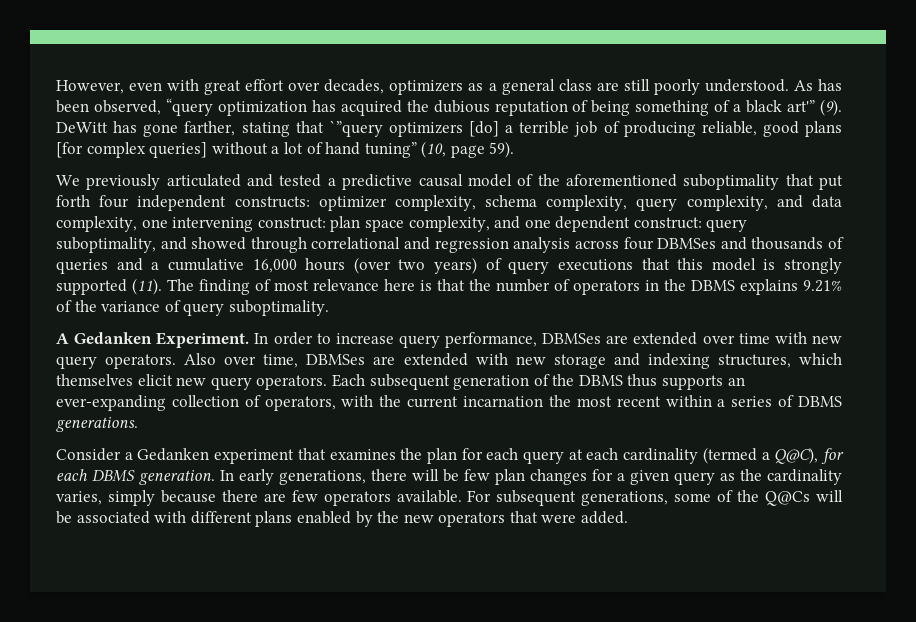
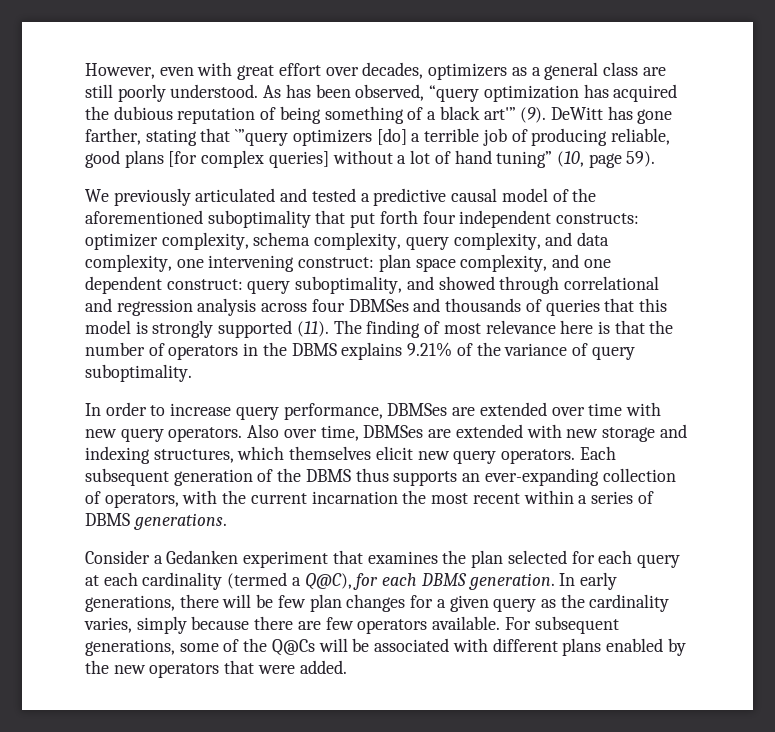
[116,257,633,274] and a cumulative 16,000 hours (over two years) of query executions -> (600, 307) none
[56,332,250,348] A Gedanken Experiment. -> (192, 373) none
(457, 456) none -> [507,550,567,564] selected

